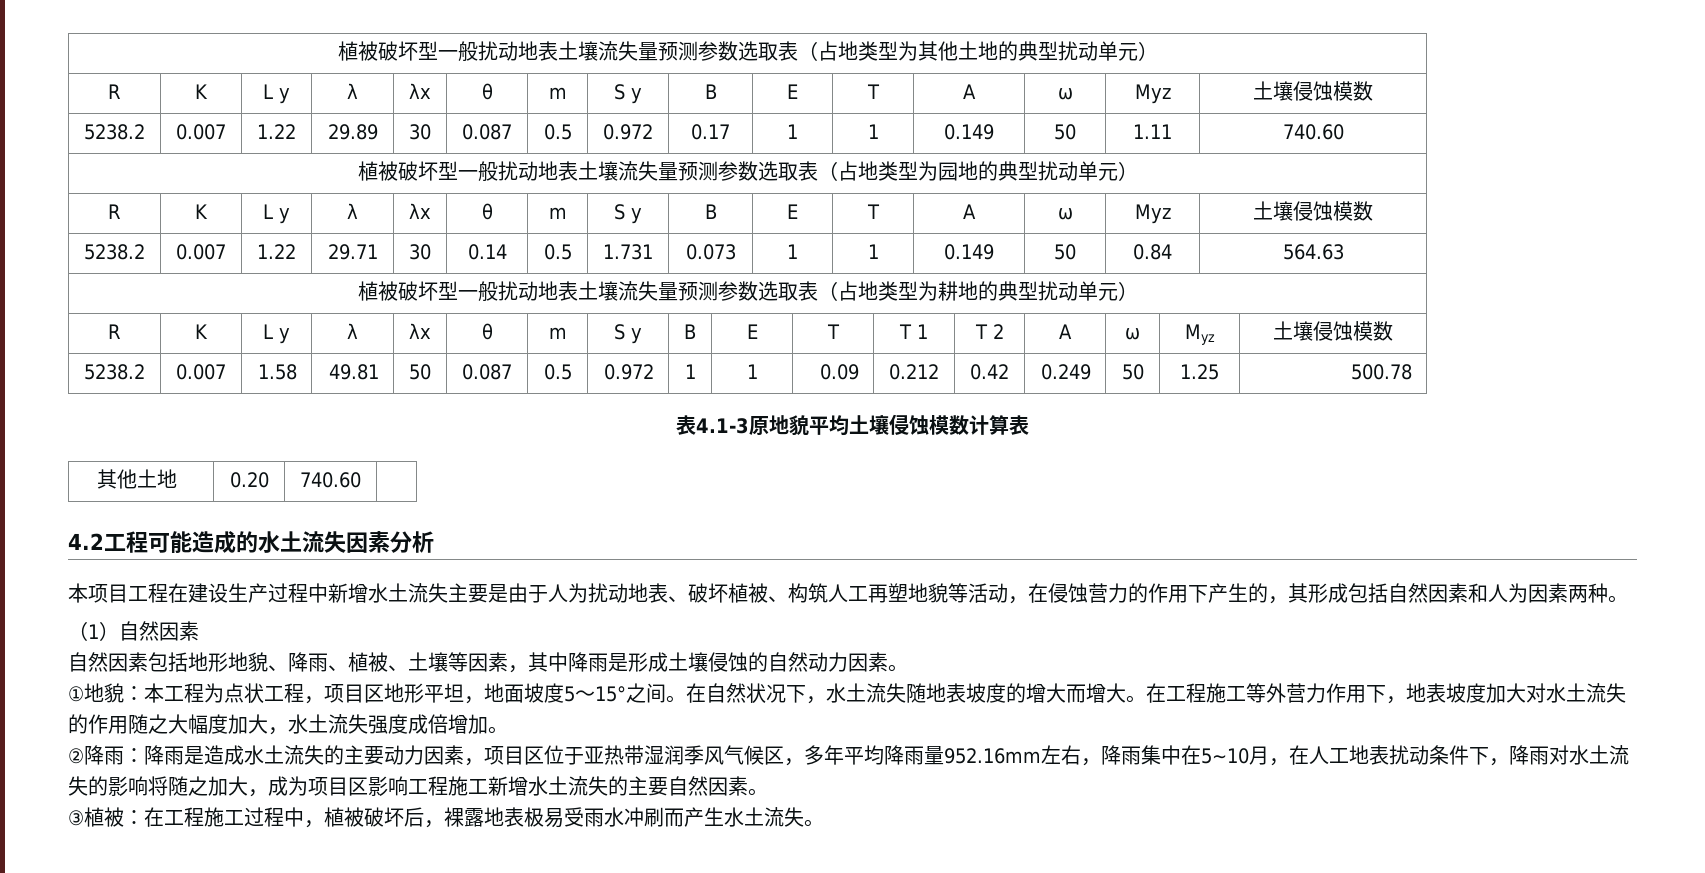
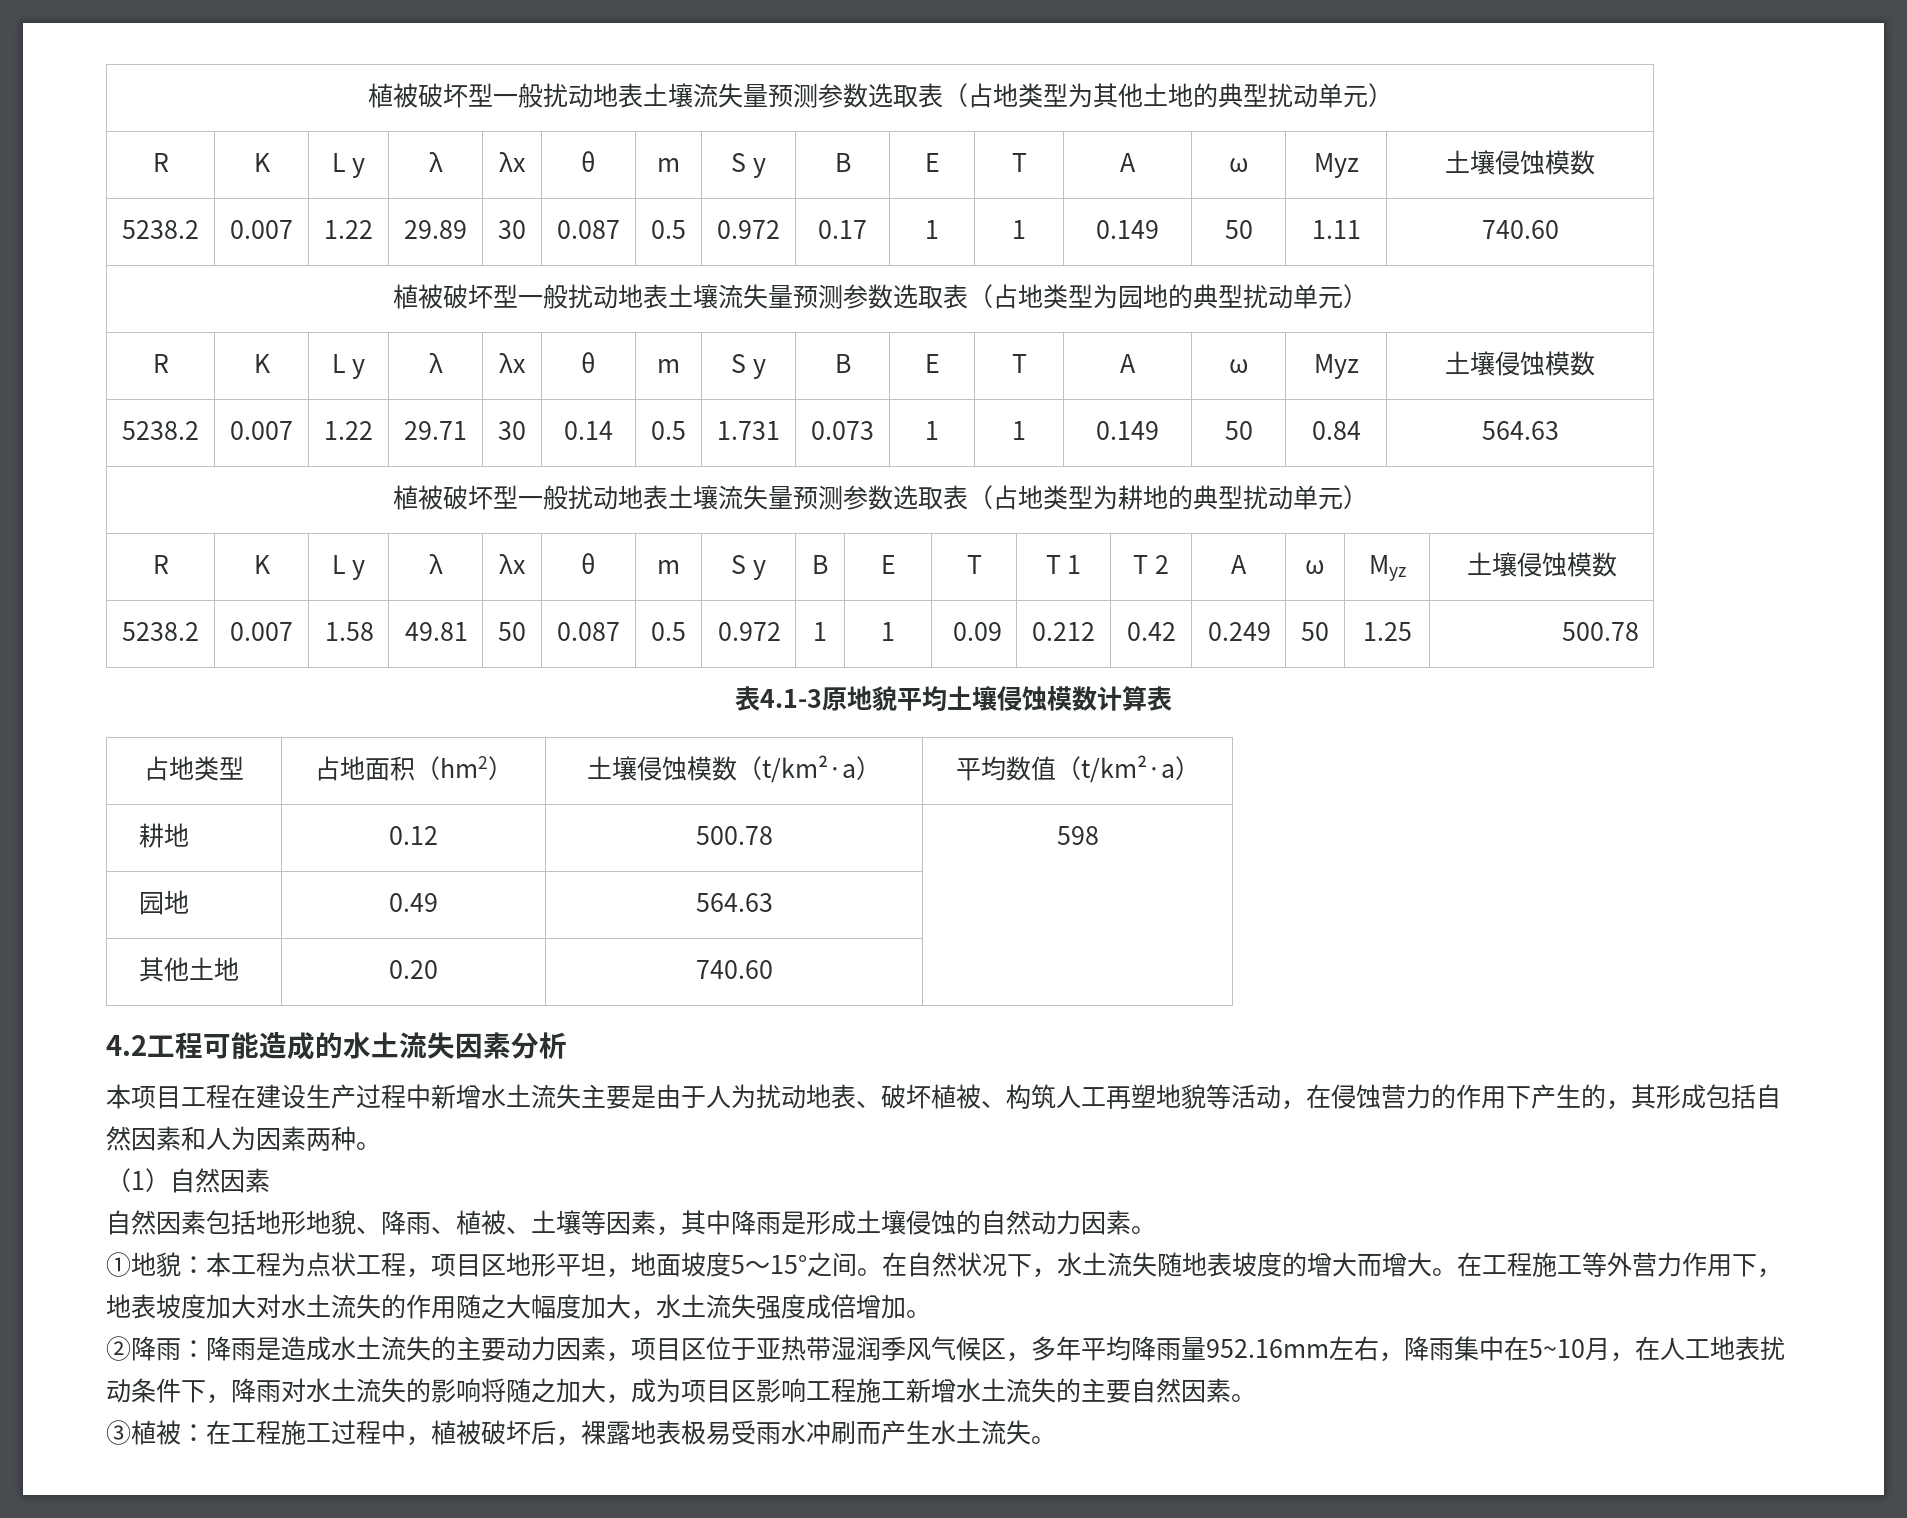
(1029, 425) none -> [144,756,244,781] [314,756,513,781] [587,755,881,783] [955,755,1200,783] [139,823,190,848] [389,826,439,845] [695,826,773,845] [1056,826,1099,845] [139,890,190,915] [389,893,439,912] [695,893,773,912] // 占地类型 | 占地面积（hm2） | 土壤侵蚀模数（t/km²·a） | 平均数值（t/km²·a） // 耕地 | 0.12 | 500.78 | 598 // 园地 | 0.49 | 564.63 |

